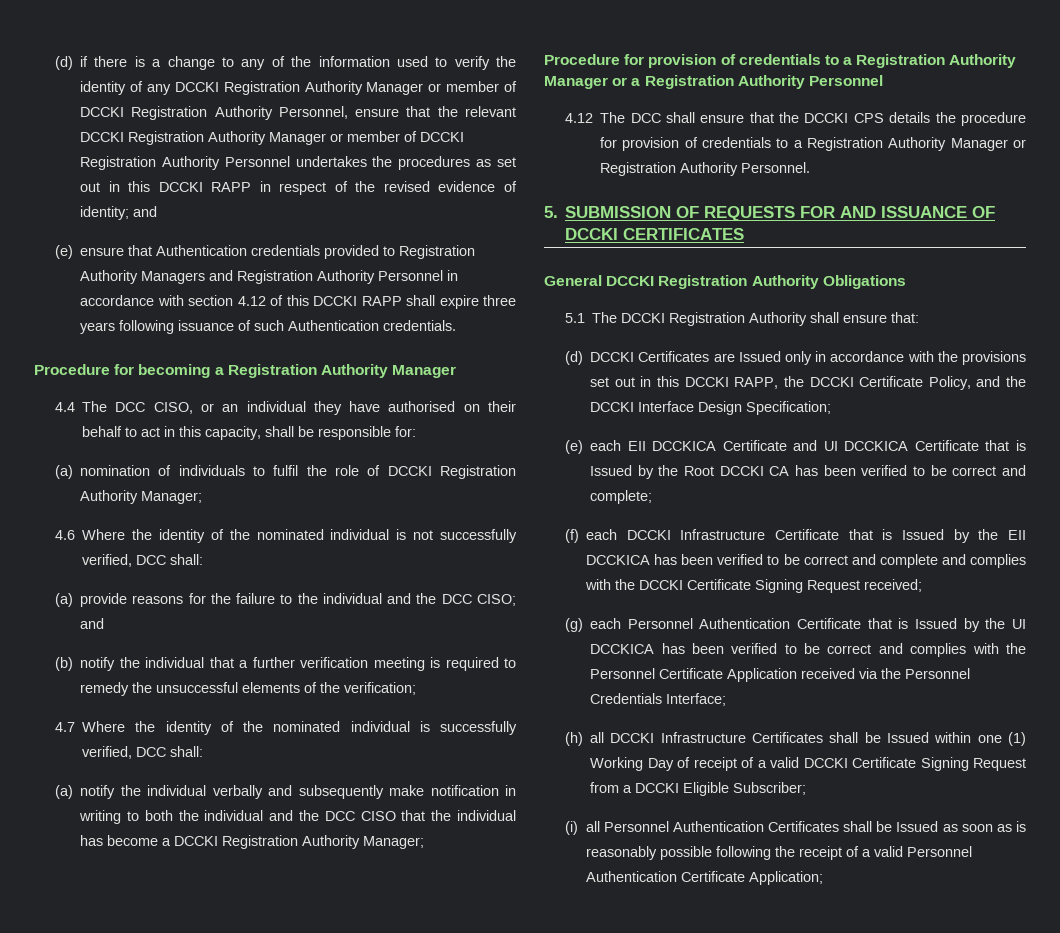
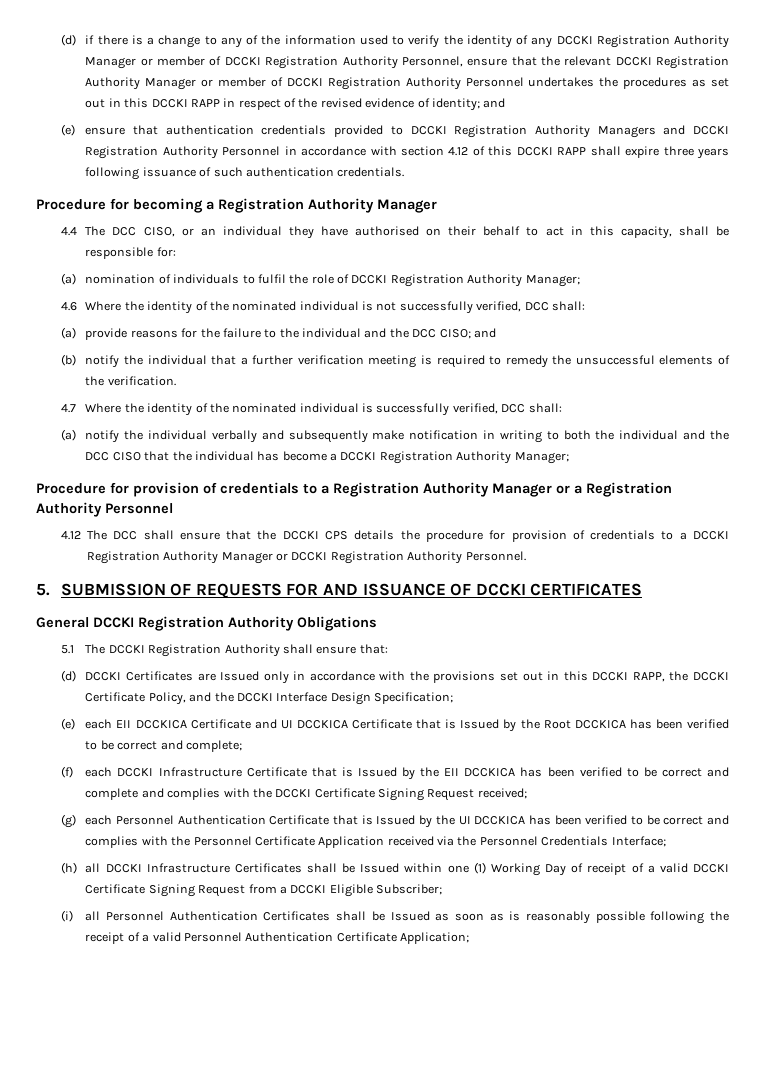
[156,245,248,256] Authentication -> [165,125,254,135] authentication
(396, 251) none -> [410,126,447,135] DCCKI
(234, 275) none -> [693,126,730,135] DCCKI
[288,320,380,331] Authentication -> [245,167,334,177] authentication
[344,682,417,695] verification; -> [107,376,176,386] verification.
[807,137,1026,151] Registration Authority Manager or -> [693,531,729,540] [86,551,328,564] DCCKI Registration Authority Manager or DCCKI
[719,466,790,476] DCCKI CA -> [574,720,626,729] DCCKICA

